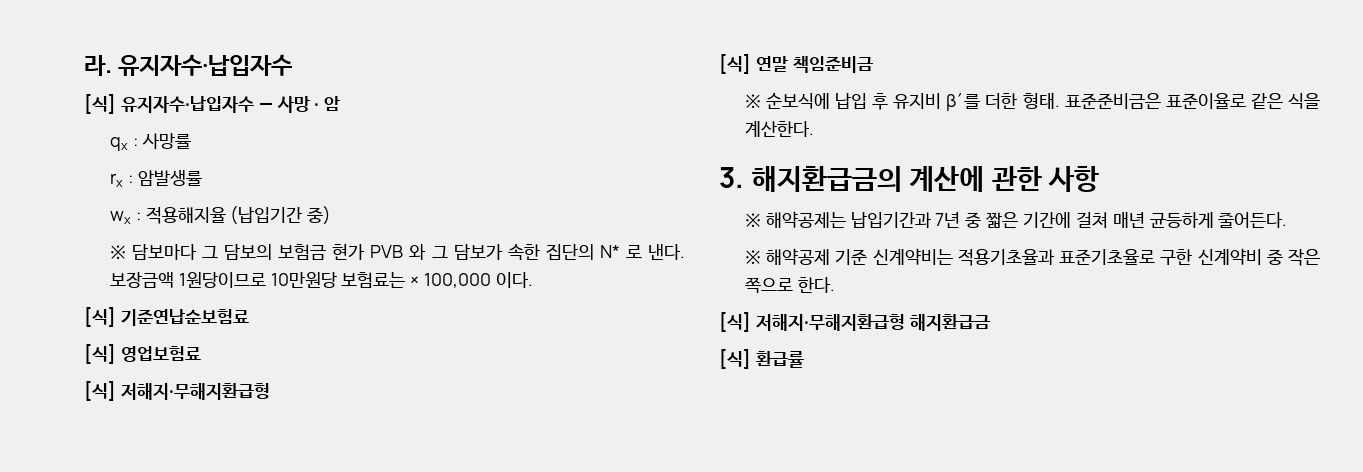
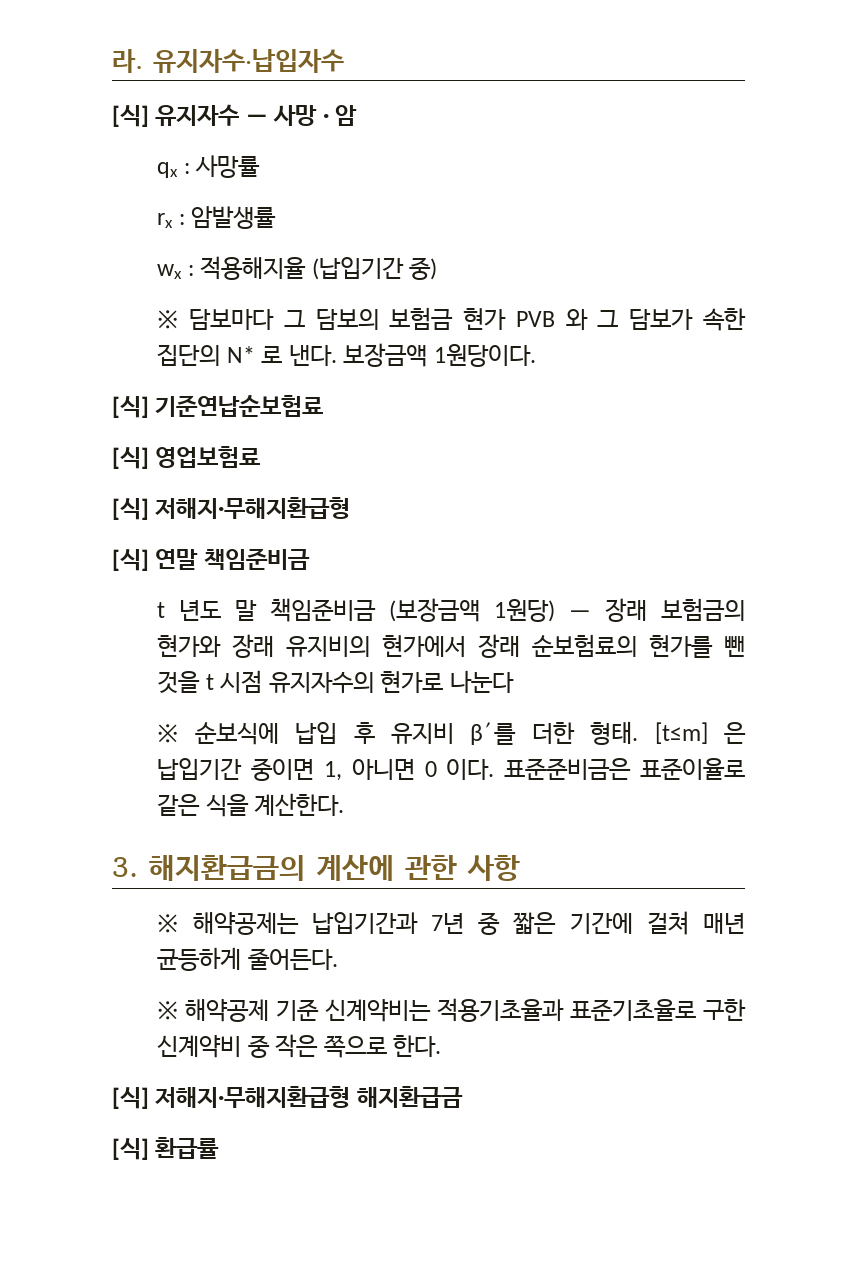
[120,96,254,113] 유지자수·납입자수 -> [155,104,240,126] 유지자수
[178,272,533,288] 1원당이므로 10만원당 보험료는 × 100,000 이다. -> [433,344,536,367] 1원당이다.
(873, 64) none -> [157,598,745,622] [157,634,745,658] [157,670,514,693] // t 년도 말 책임준비금 (보장금액 1원당) — 장래 보험금의 현가와 장래 유지비의 현가에서 장래 순보험료의 현가를 뺀 것을 t 시점 유지자수의 현가로 나눈다
(1060, 100) none -> [654,722,746,744] [157,758,495,781] [t≤m] 은 납입기간 중이면 1, 아니면 0 이다.

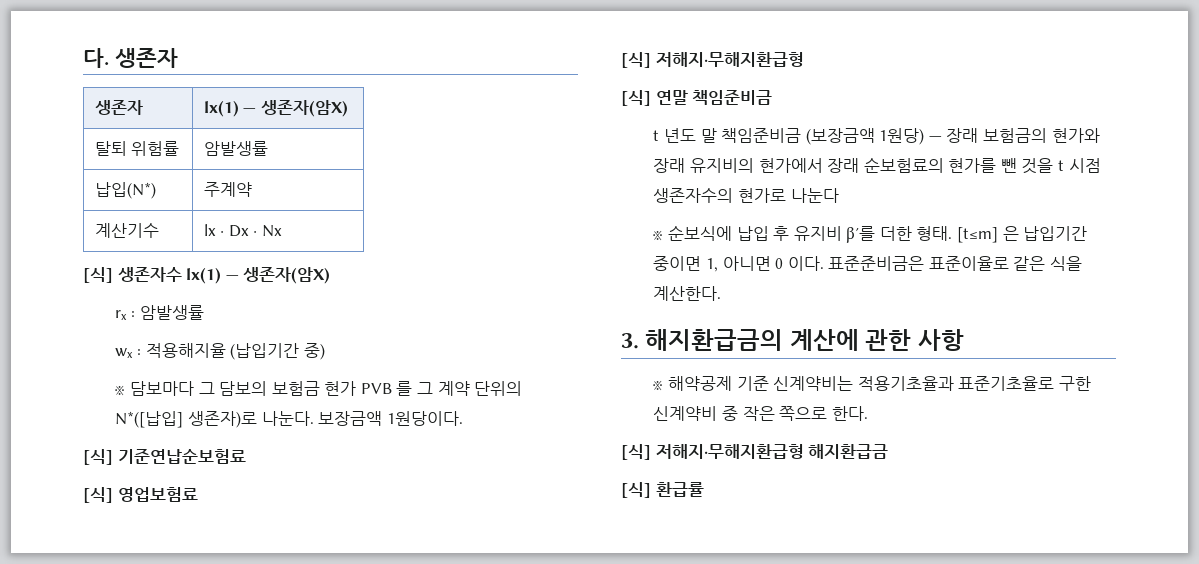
[112,49,344,73] [112,104,358,127] [157,155,261,178] 라. 유지자수·납입자수 // [식] 유지자수 — 사망 · 암 // qx : 사망률 -> [83,48,178,68] [94,100,143,115] [203,100,348,117] [94,141,180,156] [203,141,268,156] [94,182,156,199] [203,182,252,197] [94,223,159,238] [203,224,282,237] [83,267,331,284] 다. 생존자 // 생존자 | lx(1) — 생존자(암X) // 탈퇴 위험률 | 암발생률 // 납입(N*) | 주계약 // 계산기수 | lx · Dx · Nx // [식] 생존자수 lx(1) — 생존자(암X)
[565,308,746,331] [157,344,337,366] 와 그 담보가 속한 집단의 N* 로 낸다. -> [396,381,523,396] [115,411,314,428] 를 그 계약 단위의 N*([납입] 생존자)로 나눈다.
[268,672,374,693] 유지자수의 -> [653,188,734,203] 생존자수의
[157,911,745,935] [157,947,338,971] // ※ 해약공제는 납입기간과 7년 중 짧은 기간에 걸쳐 매년 균등하게 줄어든다. -> (964, 340) none

